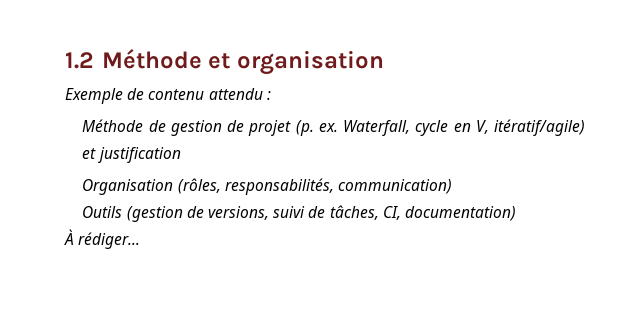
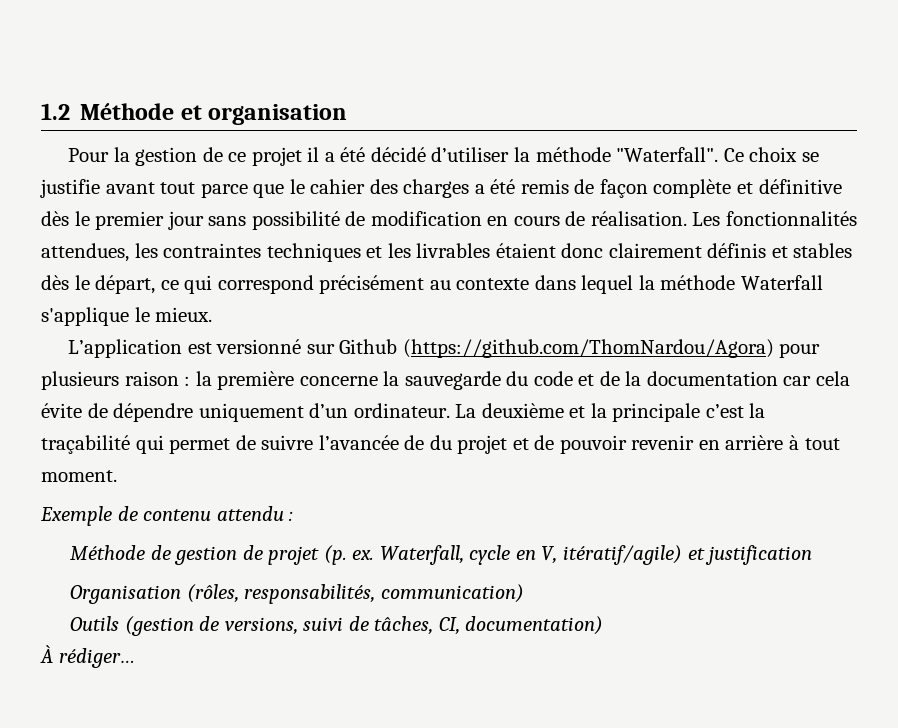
(384, 62) none -> [68,147,819,166] [40,179,842,198] [41,211,857,230] [41,243,853,262] [41,275,823,294] [41,307,213,326] [68,339,821,358] [41,371,851,390] [41,403,766,422] [41,435,840,454] [41,470,117,482] // Pour la gestion de ce projet il a été décidé d’utiliser la méthode "Waterfall". Ce choix se justifie avant tout parce que le cahier des charges a été remis de façon complète et définitive dès le premier jour sans possibilité de modification en cours de réalisation. Les fonctionnalités attendues, les contraintes techniques et les livrables étaient donc clairement définis et stables dès le départ, ce qui correspond précisément au contexte dans lequel la méthode Waterfall s'applique le mieux. // L’application est versionné sur Github (https://github.com/ThomNardou/Agora) pour plusieurs raison : la première concerne la sauvegarde du code et de la documentation car cela évite de dépendre uniquement d’un ordinateur. La deuxième et la principale c’est la traçabilité qui permet de suivre l’avancée de du projet et de pouvoir revenir en arrière à tout moment.

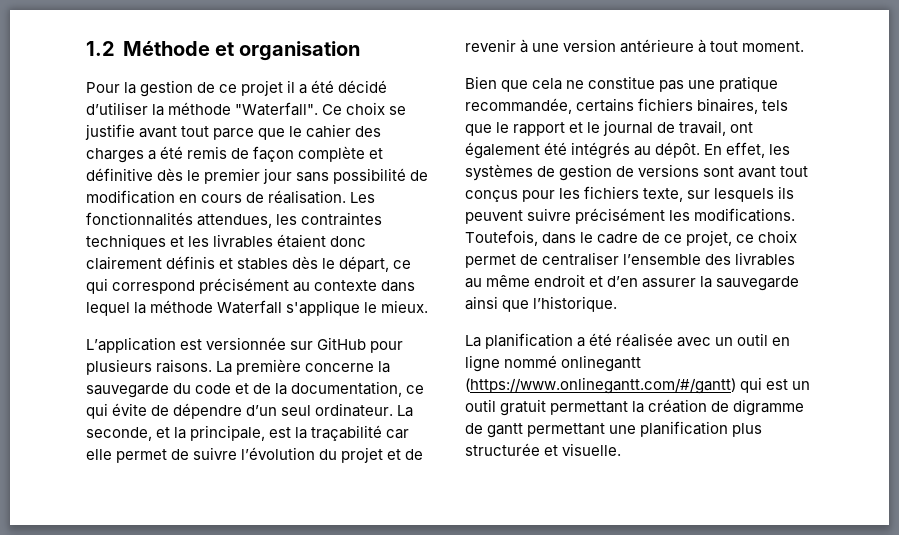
[216,339,821,358] [41,371,212,390] versionné sur Github (https://github.com/ThomNardou/Agora) pour plusieurs raison : la -> [206,337,404,353] [86,359,233,375] versionnée sur GitHub pour plusieurs raisons. La
[646,371,851,386] documentation car cela -> [291,381,425,397] [86,403,108,419] documentation, ce qui
[198,403,349,422] uniquement d’un -> [246,405,312,416] d’un seul
[481,403,564,418] deuxième -> [86,427,152,441] seconde,
[612,403,766,422] [41,435,164,454] principale c’est la traçabilité qui -> [190,425,410,441] [86,449,112,460] principale, est la traçabilité car elle
[318,435,425,450] l’avancée de -> [241,447,316,460] l’évolution
[559,435,840,454] [41,470,117,482] [40,506,294,526] [70,545,813,565] [70,584,524,604] [70,616,604,636] [40,645,135,668] pouvoir revenir en arrière à tout moment. // Exemple de contenu attendu : // Méthode de gestion de projet (p. ex. Waterfall, cycle en V, itératif/agile) et justification // Organisation (rôles, responsabilités, communication) // Outils (gestion de versions, suivi de tâches, CI, documentation) // À rédiger… -> [465,39,805,53] [465,76,779,92] [465,98,789,114] [465,120,754,136] [465,142,791,159] [465,164,809,181] [465,186,795,202] [465,208,796,224] [465,230,798,246] [465,252,796,268] [465,274,800,291] [465,296,618,312] [465,333,791,349] [465,355,642,372] [465,377,811,394] [465,399,805,416] [465,421,763,438] [465,443,622,456] revenir à une version antérieure à tout moment. // Bien que cela ne constitue pas une pratique recommandée, certains fichiers binaires, tels que le rapport et le journal de travail, ont également été intégrés au dépôt. En effet, les systèmes de gestion de versions sont avant tout conçus pour les fichiers texte, sur lesquels ils peuvent suivre précisément les modifications. Toutefois, dans le cadre de ce projet, ce choix permet de centraliser l’ensemble des livrables au même endroit et d’en assurer la sauvegarde ainsi que l’historique. // La planification a été réalisée avec un outil en ligne nommé onlinegantt (https://www.onlinegantt.com/#/gantt) qui est un outil gratuit permettant la création de digramme de gantt permettant une planification plus structurée et visuelle.

